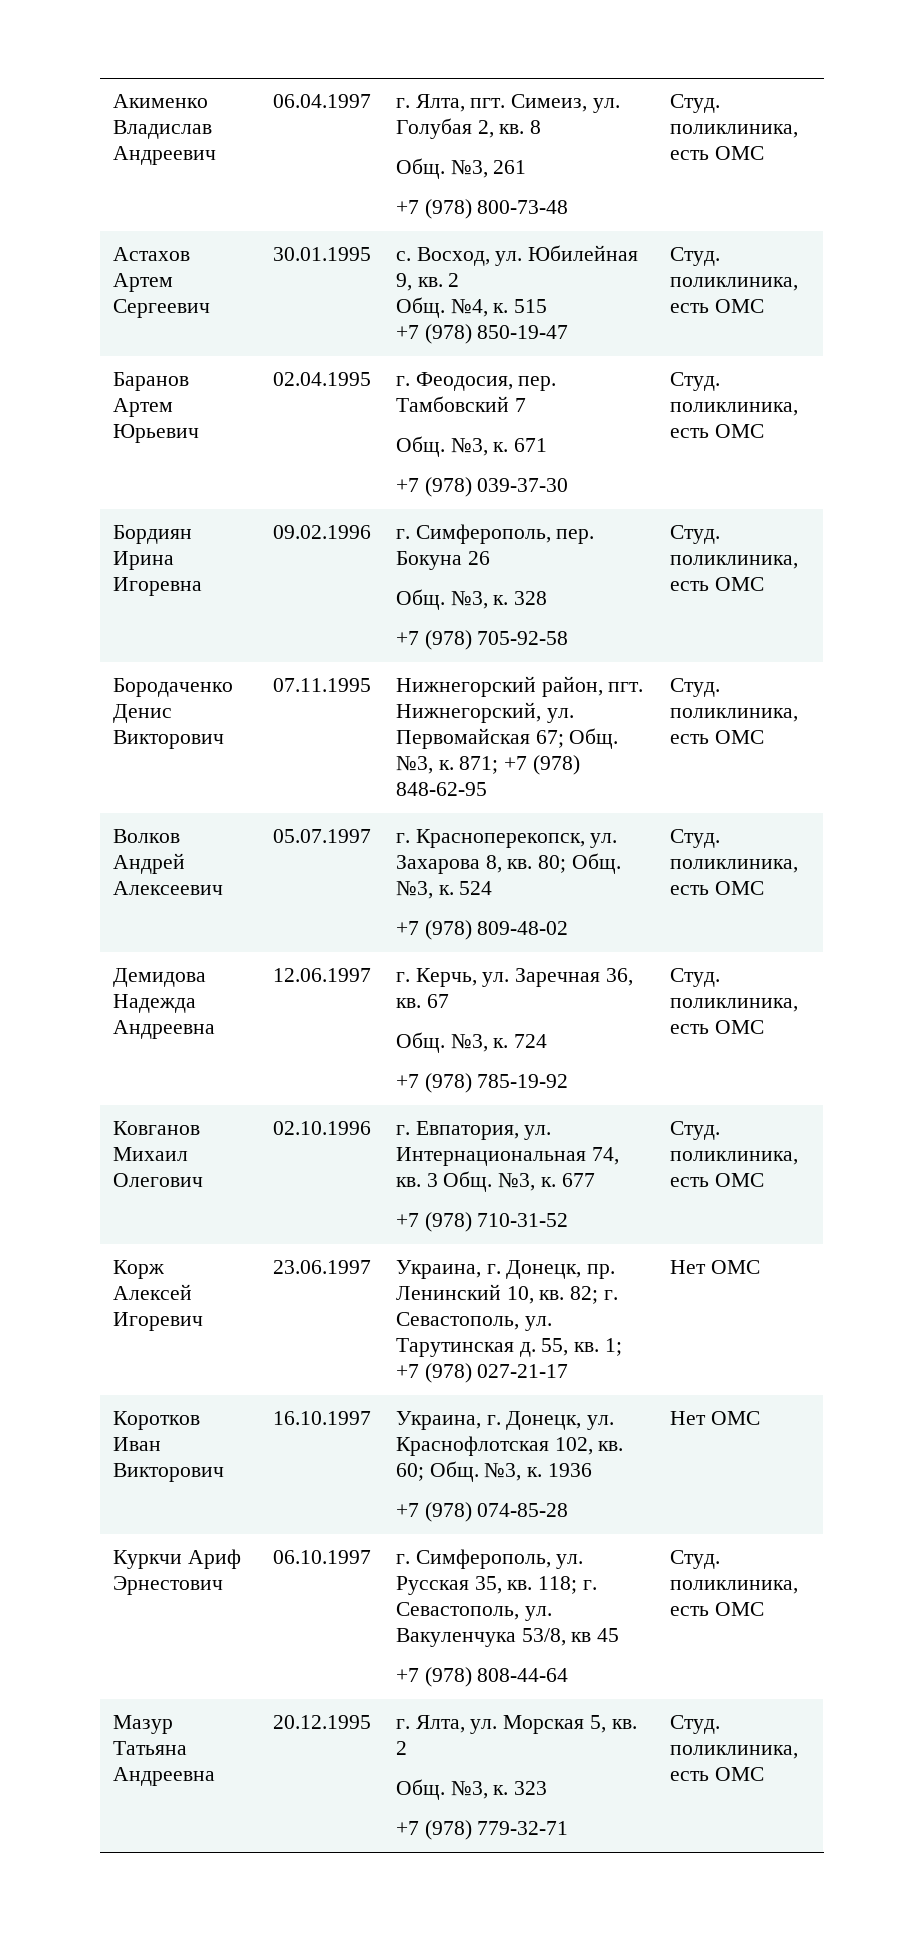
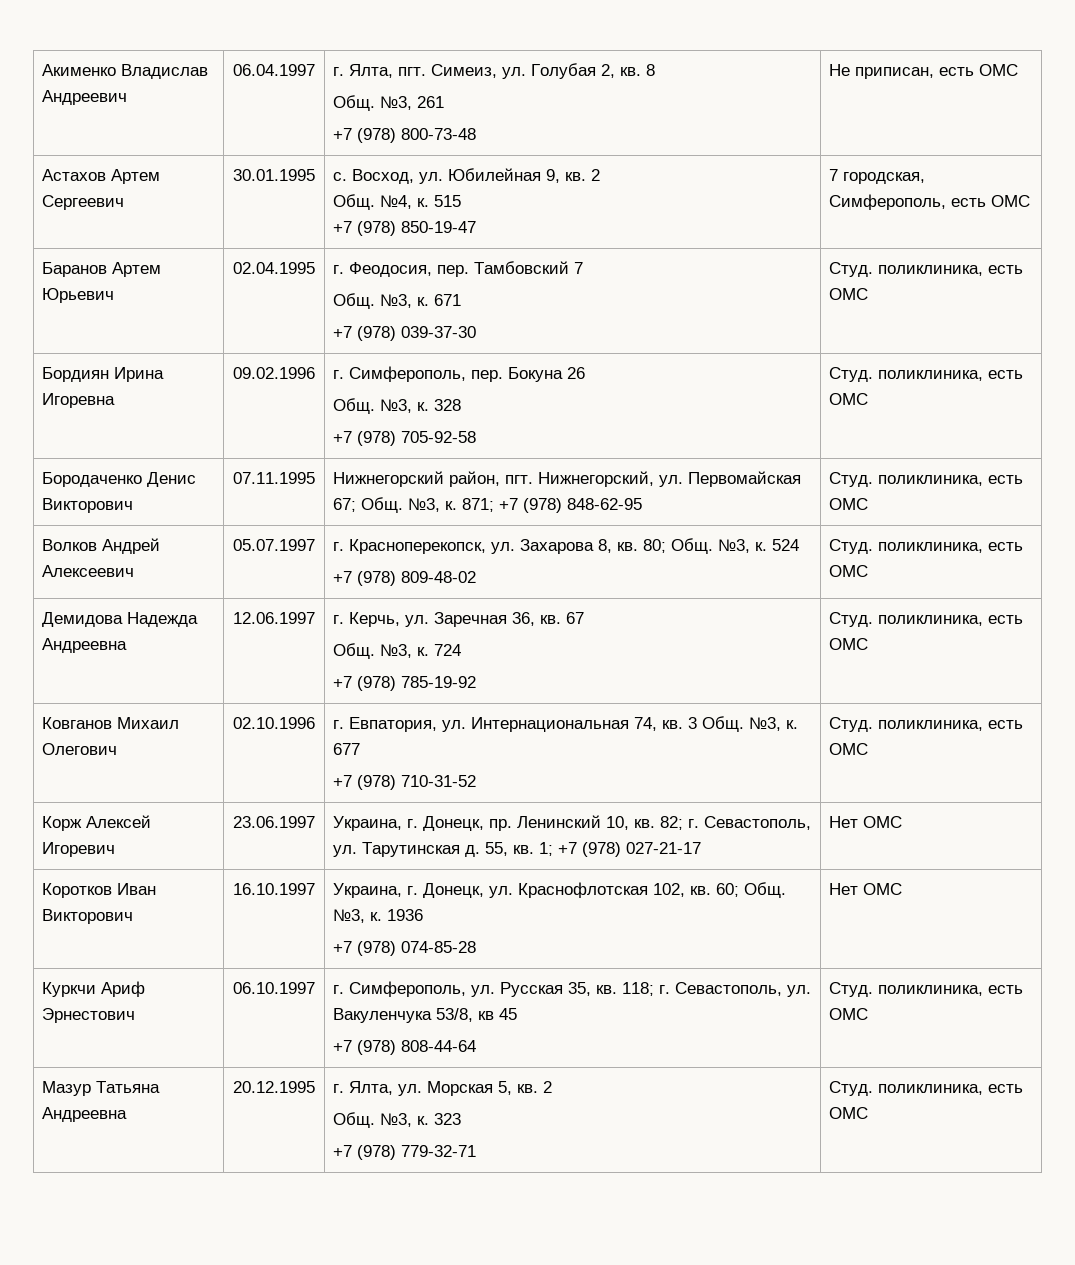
[669,94,720,113] [669,124,798,138] Студ. поликлиника, -> [829,64,935,79] Не приписан,
[669,247,720,266] [669,277,798,291] Студ. поликлиника, -> [829,169,926,184] [829,194,947,210] 7 городская, Симферополь,

